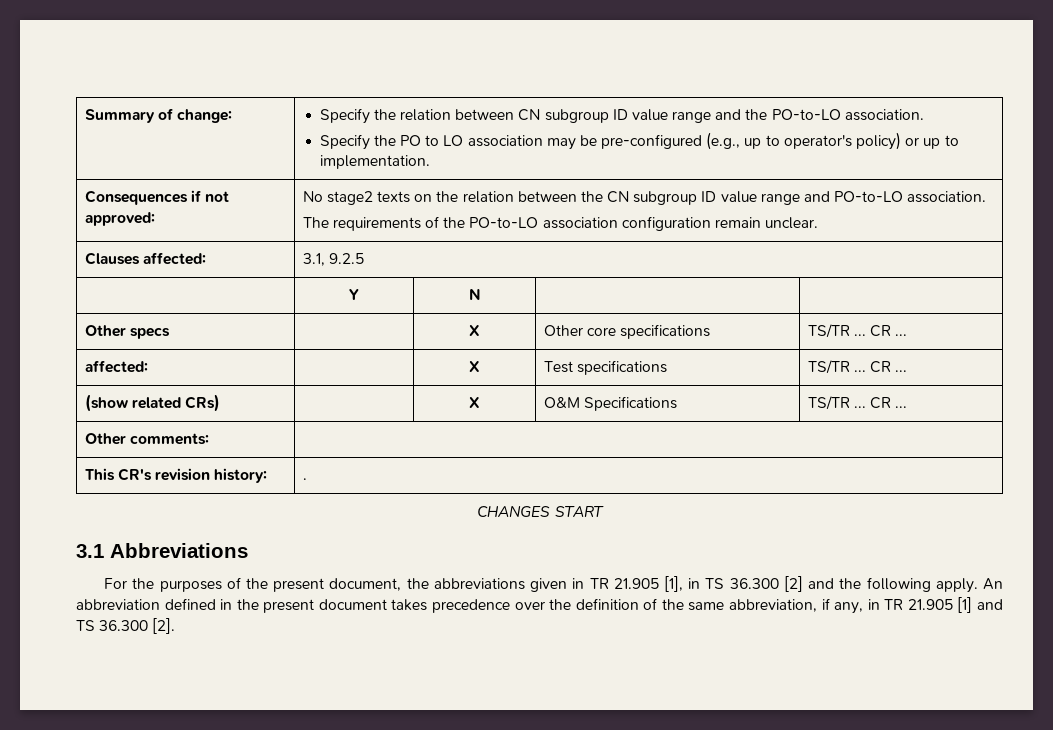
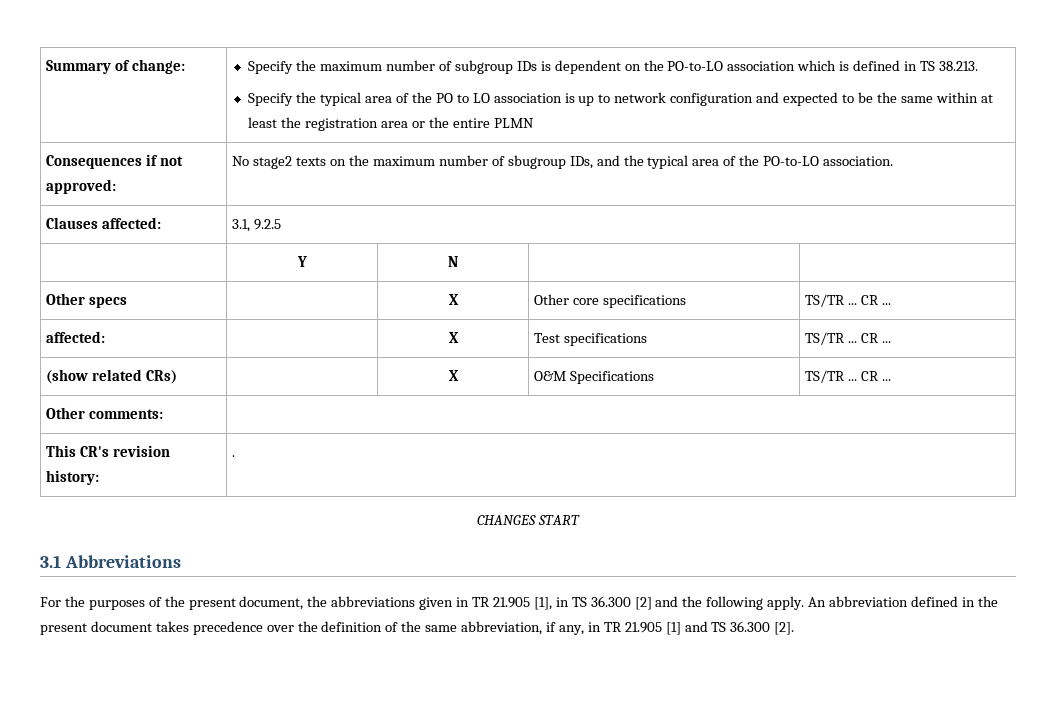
[399,109,924,123] [319,132,959,150] [319,155,430,169] relation between CN subgroup ID value range and the PO-to-LO association. // Specify the PO to LO association may be pre-configured (e.g., up to operator's policy) or up to implementation. -> [320,60,978,74] [248,92,993,106] [248,117,534,131] maximum number of subgroup IDs is dependent on the PO-to-LO association which is defined in TS 38.213. // Specify the typical area of the PO to LO association is up to network configuration and expected to be the same within at least the registration area or the entire PLMN
[462,191,987,205] [302,216,819,231] relation between the CN subgroup ID value range and PO-to-LO association. // The requirements of the PO-to-LO association configuration remain unclear. -> [373,155,894,169] maximum number of sbugroup IDs, and the typical area of the PO-to-LO association.

